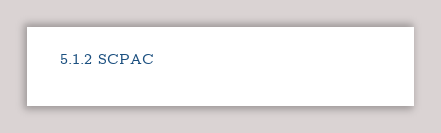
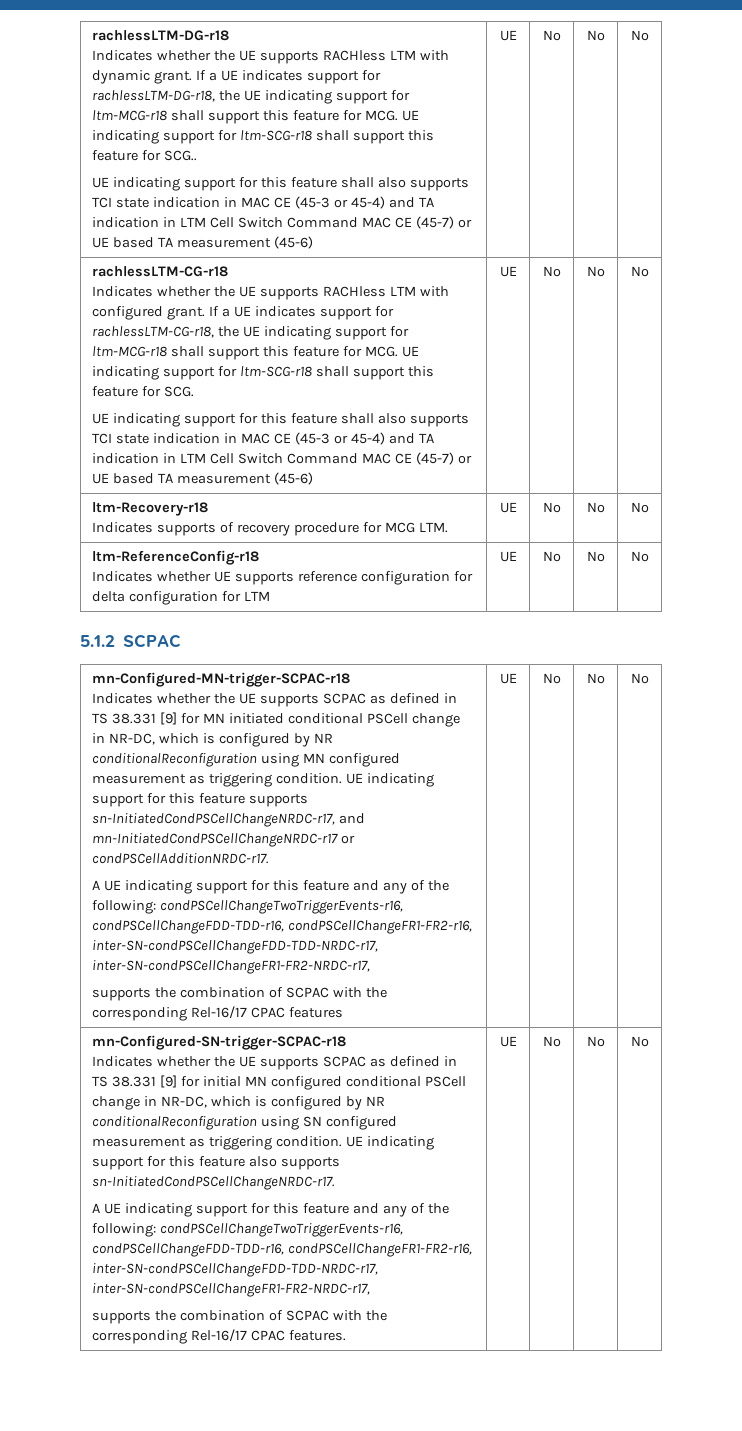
[60,54,154,64] 5.1.2 SCPAC -> [92,30,230,41] [92,50,449,64] [92,70,381,84] [92,90,411,104] [92,110,419,124] [92,130,434,144] [92,150,198,161] [92,177,469,191] [92,196,434,209] [92,216,472,229] [92,236,314,249] [499,30,517,41] [542,30,561,41] [586,30,605,41] [630,30,649,41] [92,266,229,277] [92,286,449,300] [92,306,394,320] [92,326,410,340] [92,346,419,360] [92,366,434,380] [92,386,195,397] [92,413,469,427] [92,432,434,445] [92,452,472,465] [92,472,314,485] [499,266,517,277] [542,266,561,277] [586,266,605,277] [630,266,649,277] [92,502,209,516] [92,522,448,536] [499,502,517,513] [542,502,561,513] [586,502,605,513] [630,502,649,513] [92,550,260,565] [92,571,473,585] [92,591,271,605] [499,551,517,562] [542,551,561,562] [586,551,605,562] [630,551,649,562] [80,634,181,648] [92,672,351,687] [92,693,457,707] [92,712,460,727] [92,733,333,747] [92,753,401,767] [92,773,435,787] [92,793,309,807] [92,813,366,827] [92,833,356,847] [92,853,270,864] [92,880,449,894] [92,900,404,914] [92,920,473,934] [92,940,379,954] [92,960,371,974] [92,987,387,1001] [92,1006,344,1021] [499,673,517,684] [542,673,561,684] [586,673,605,684] [630,673,649,684] [92,1035,347,1050] [92,1056,457,1070] [92,1075,466,1090] [92,1096,385,1110] [92,1116,398,1130] [92,1136,435,1150] [92,1156,341,1170] [92,1176,336,1190] [92,1203,449,1217] [92,1223,404,1237] [92,1243,473,1257] [92,1263,379,1277] [92,1283,371,1297] [92,1310,387,1324] [92,1329,347,1344] [499,1036,517,1047] [542,1036,561,1047] [586,1036,605,1047] [630,1036,649,1047] rachlessLTM-DG-r18 // Indicates whether the UE supports RACHless LTM with dynamic grant. If a UE indicates support for rachlessLTM-DG-r18, the UE indicating support for ltm-MCG-r18 shall support this feature for MCG. UE indicating support for ltm-SCG-r18 shall support this feature for SCG.. // UE indicating support for this feature shall also supports TCI state indication in MAC CE (45-3 or 45-4) and TA indication in LTM Cell Switch Command MAC CE (45-7) or UE based TA measurement (45-6) | UE | No | No | No // rachlessLTM-CG-r18 // Indicates whether the UE supports RACHless LTM with configured grant. If a UE indicates support for rachlessLTM-CG-r18, the UE indicating support for ltm-MCG-r18 shall support this feature for MCG. UE indicating support for ltm-SCG-r18 shall support this feature for SCG. // UE indicating support for this feature shall also supports TCI state indication in MAC CE (45-3 or 45-4) and TA indication in LTM Cell Switch Command MAC CE (45-7) or UE based TA measurement (45-6) | UE | No | No | No // ltm-Recovery-r18 // Indicates supports of recovery procedure for MCG LTM. | UE | No | No | No // ltm-ReferenceConfig-r18 // Indicates whether UE supports reference configuration for delta configuration for LTM | UE | No | No | No // 5.1.2 SCPAC // mn-Configured-MN-trigger-SCPAC-r18 // Indicates whether the UE supports SCPAC as defined in TS 38.331 [9] for MN initiated conditional PSCell change in NR-DC, which is configured by NR conditionalReconfiguration using MN configured measurement as triggering condition. UE indicating support for this feature supports sn-InitiatedCondPSCellChangeNRDC-r17, and mn-InitiatedCondPSCellChangeNRDC-r17 or condPSCellAdditionNRDC-r17. // A UE indicating support for this feature and any of the following: condPSCellChangeTwoTriggerEvents-r16, condPSCellChangeFDD-TDD-r16, condPSCellChangeFR1-FR2-r16, inter-SN-condPSCellChangeFDD-TDD-NRDC-r17, inter-SN-condPSCellChangeFR1-FR2-NRDC-r17, // supports the combination of SCPAC with the corresponding Rel-16/17 CPAC features | UE | No | No | No // mn-Configured-SN-trigger-SCPAC-r18 // Indicates whether the UE supports SCPAC as defined in TS 38.331 [9] for initial MN configured conditional PSCell change in NR-DC, which is configured by NR conditionalReconfiguration using SN configured measurement as triggering condition. UE indicating support for this feature also supports sn-InitiatedCondPSCellChangeNRDC-r17. // A UE indicating support for this feature and any of the following: condPSCellChangeTwoTriggerEvents-r16, condPSCellChangeFDD-TDD-r16, condPSCellChangeFR1-FR2-r16, inter-SN-condPSCellChangeFDD-TDD-NRDC-r17, inter-SN-condPSCellChangeFR1-FR2-NRDC-r17, // supports the combination of SCPAC with the corresponding Rel-16/17 CPAC features. | UE | No | No | No

